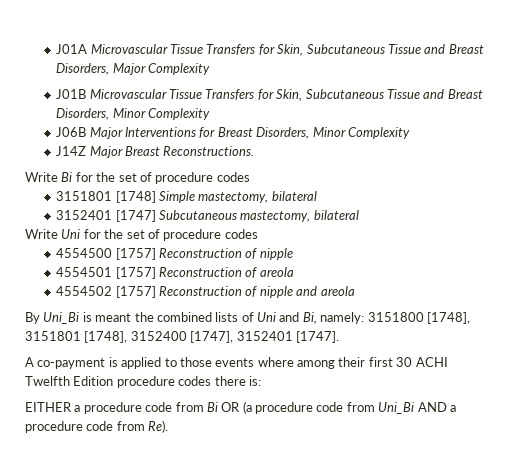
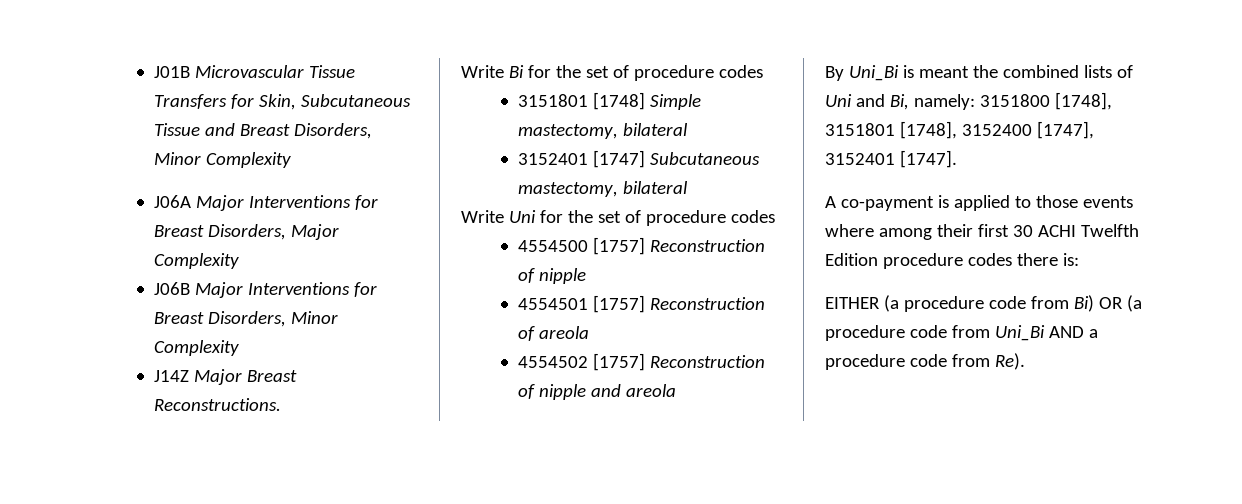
[56,44,484,56] [56,63,211,75] J01A Microvascular Tissue Transfers for Skin, Subcutaneous Tissue and Breast Disorders, Major Complexity // -> (153, 72) none
(211, 114) none -> [153,195,378,211] [153,224,339,240] [153,253,239,269] // J06A Major Interventions for Breast Disorders, Major Complexity
[74,402,218,414] a procedure code from Bi -> [883,295,1094,312] (a procedure code from Bi)

